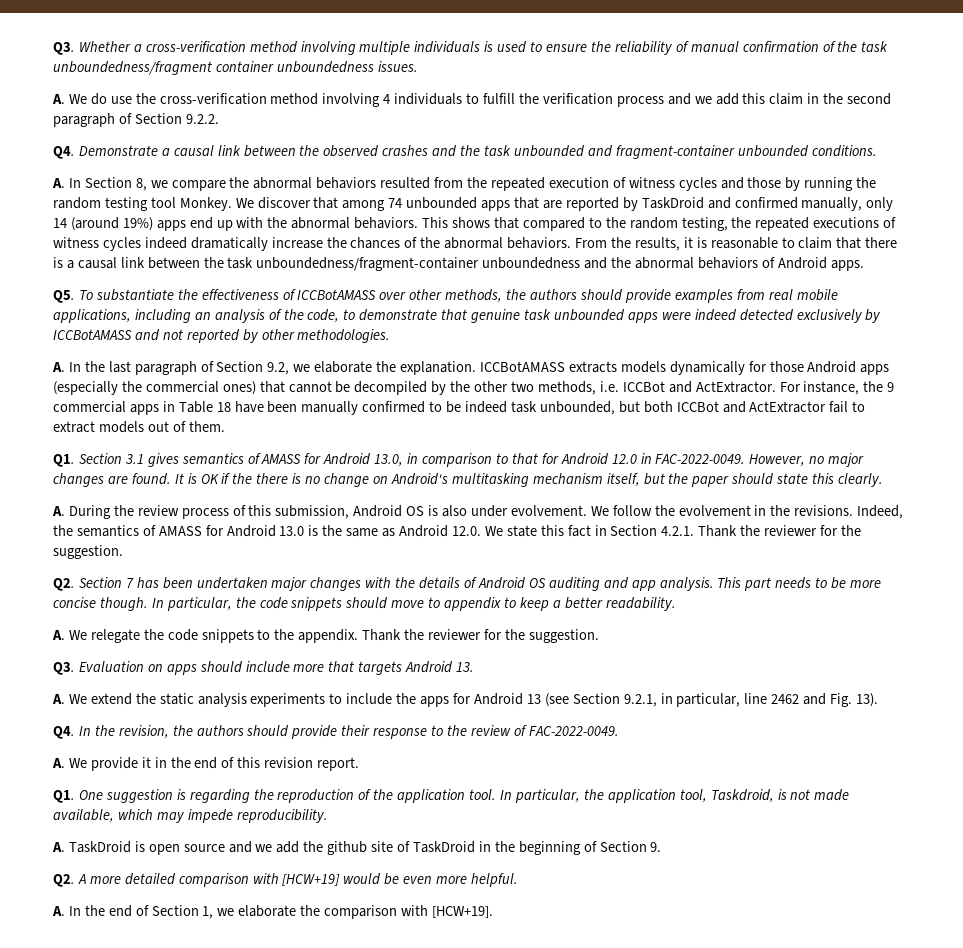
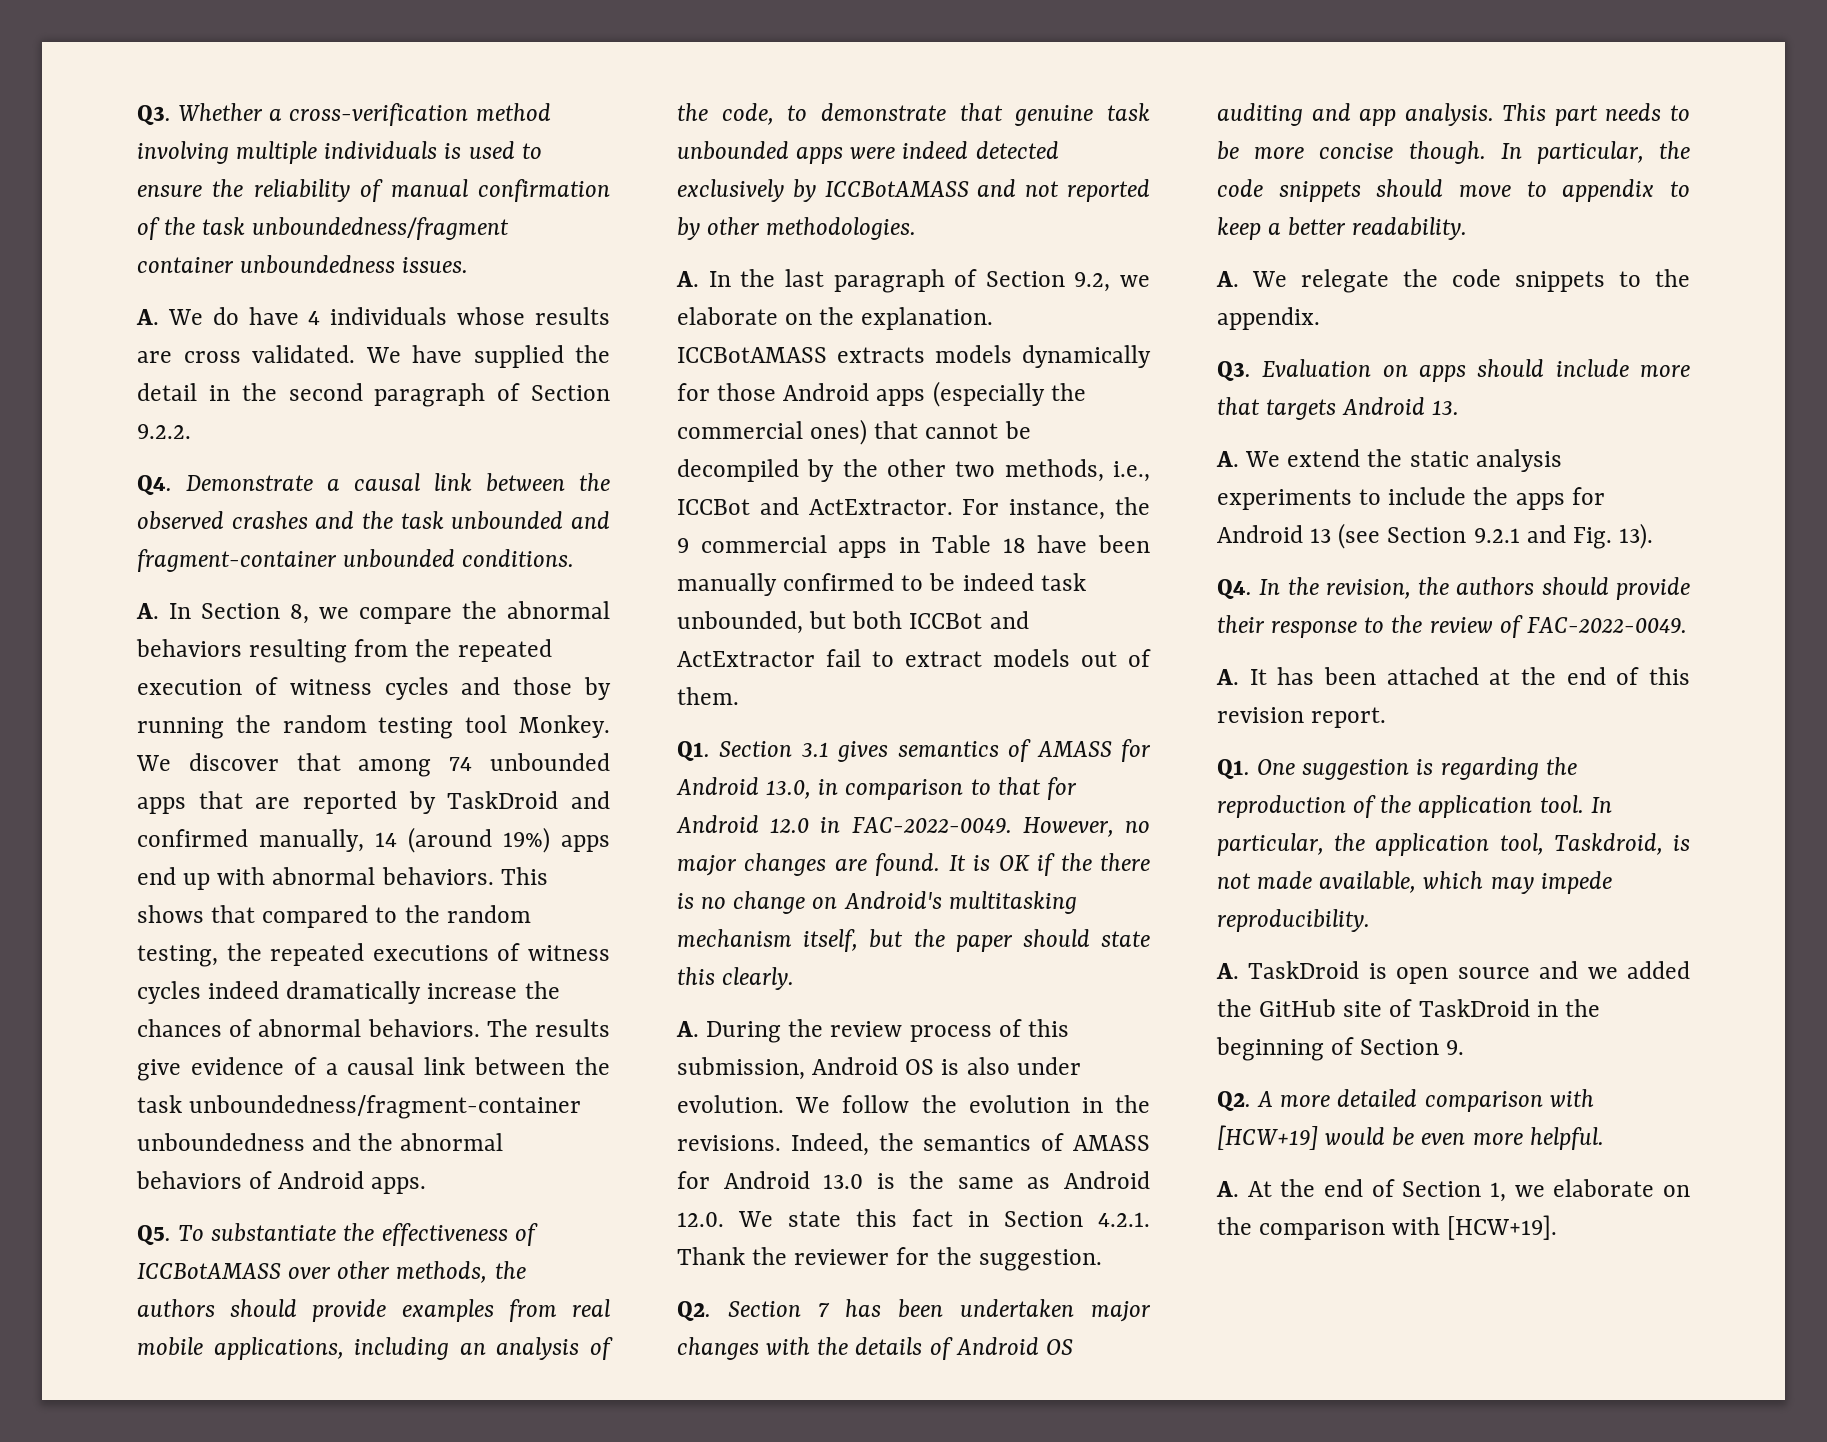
[110,93,804,107] use the cross-verification method involving 4 individuals to fulfill the verification process and we add this claim -> [248,307,610,325] [137,345,610,368] [137,383,197,401] have 4 individuals whose results are cross validated. We have supplied the detail
[380,177,431,189] resulted -> [249,639,348,663] resulting
[866,197,894,211] only -> (364, 840) none
[267,217,288,228] the -> (266, 876) none
[420,237,898,251] [53,257,63,268] the abnormal behaviors. From the results, it is reasonable to claim that there is -> [258,1019,610,1037] [137,1057,317,1081] abnormal behaviors. The results give evidence of
(373, 367) none -> [785,313,813,325] on
[599,381,619,392] i.e. -> [1113,461,1150,482] i.e.,
[510,505,587,516] evolvement. -> [677,1095,784,1113] evolution.
[678,505,751,516] evolvement -> [968,1095,1070,1113] evolution
[362,629,599,643] Thank the reviewer for the suggestion. -> (1320, 318) none
[623,693,800,707] 9.2.1, in particular, line 2462 -> [1473,528,1520,543] 9.2.1
[68,757,167,771] We provide it in -> [1249,667,1511,685] It has been attached at
[276,841,368,855] add the github -> [1627,961,1690,979] [1217,999,1337,1017] added the GitHub
[68,906,81,916] In -> [1247,1181,1272,1197] At
(297, 911) none -> [1663,1185,1690,1197] on

